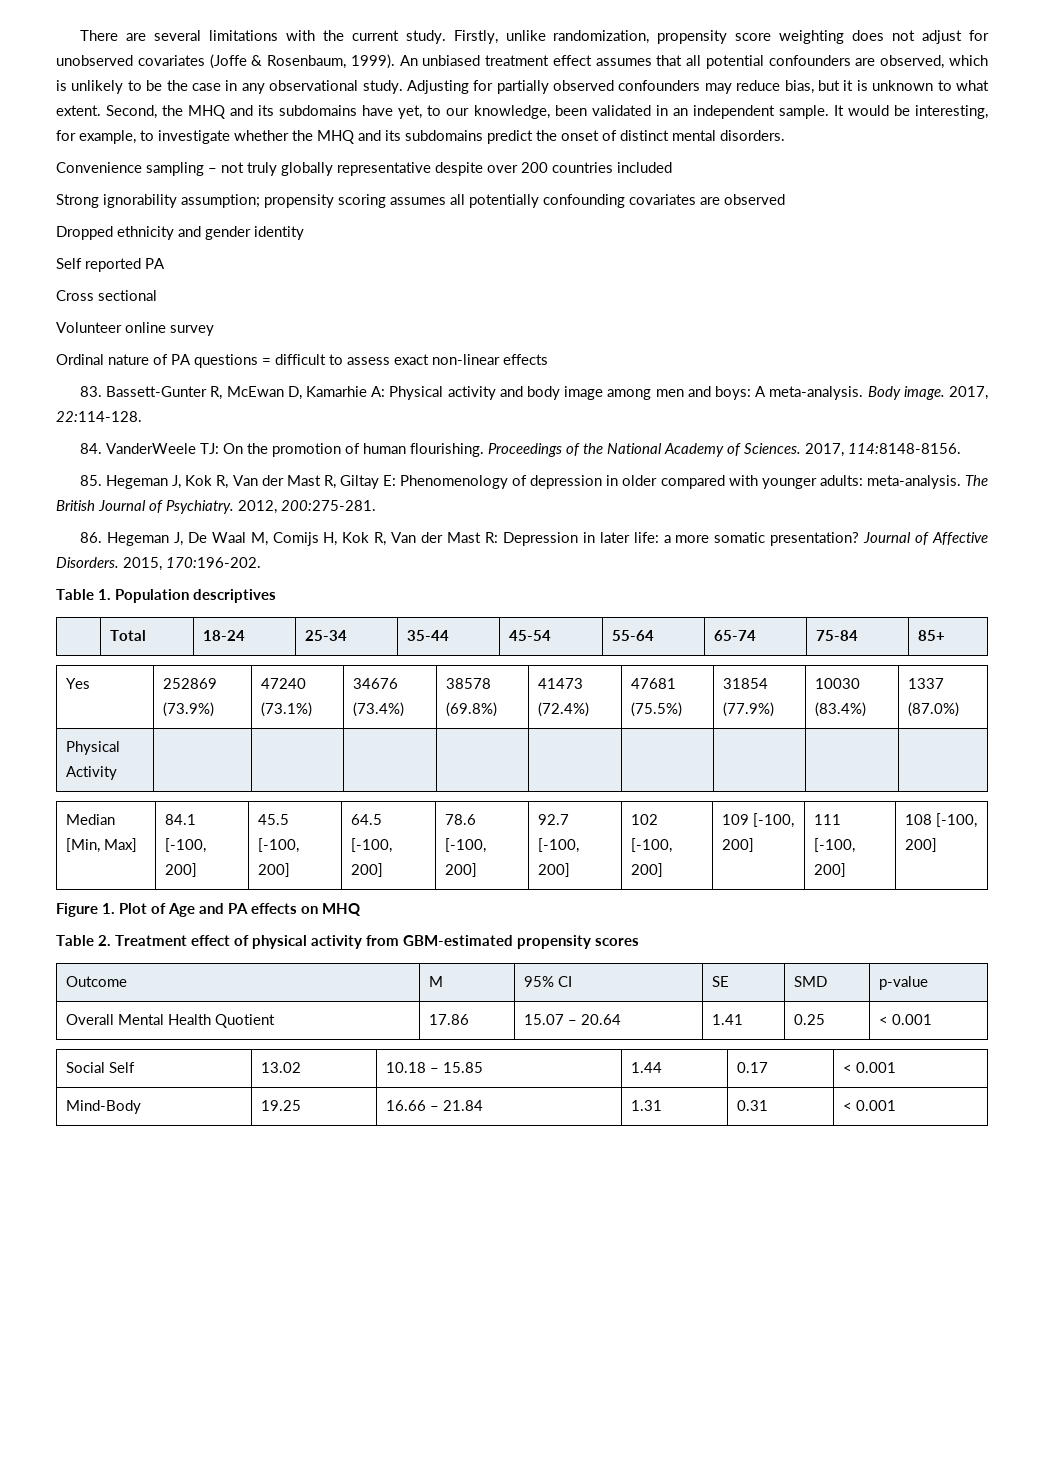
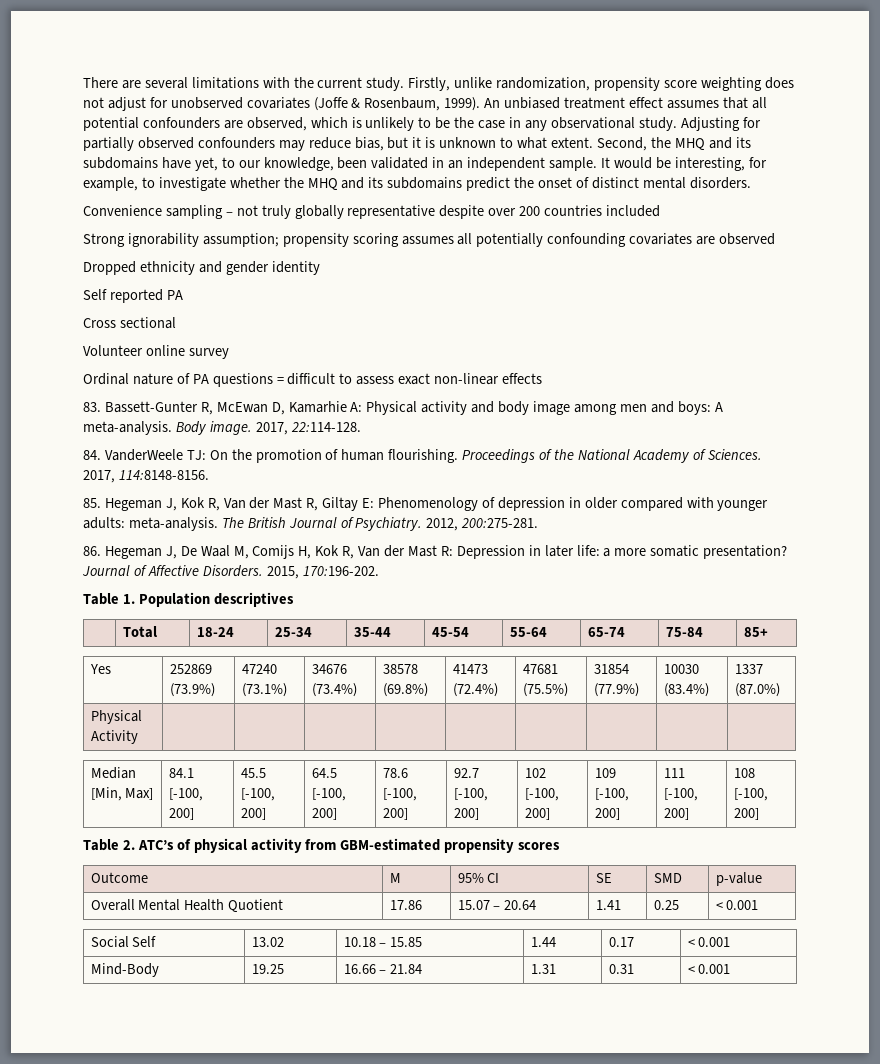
[56,903,361,917] // Figure 1. Plot of Age and PA effects on MHQ -> (759, 814) none
[115,935,230,946] Treatment effect -> [137,840,174,850] ATC’s

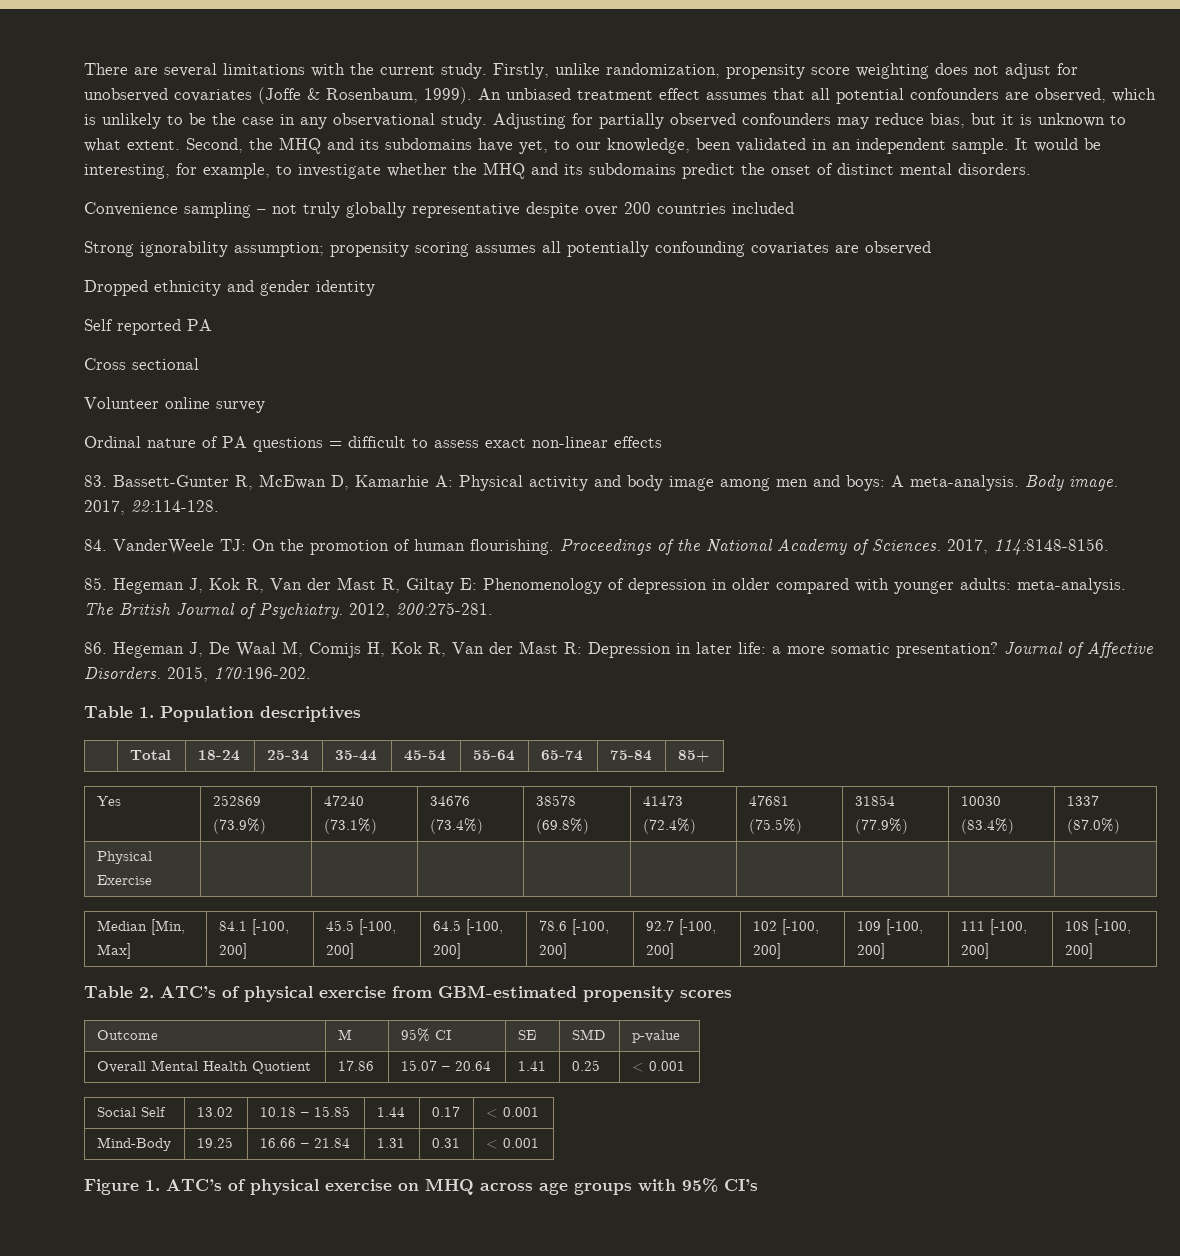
[90,730,138,744] Activity -> [96,875,152,885] Exercise
[250,838,302,853] activity -> [319,986,386,998] exercise
(731, 969) none -> [84,1178,758,1195] // Figure 1. ATC’s of physical exercise on MHQ across age groups with 95% CI’s

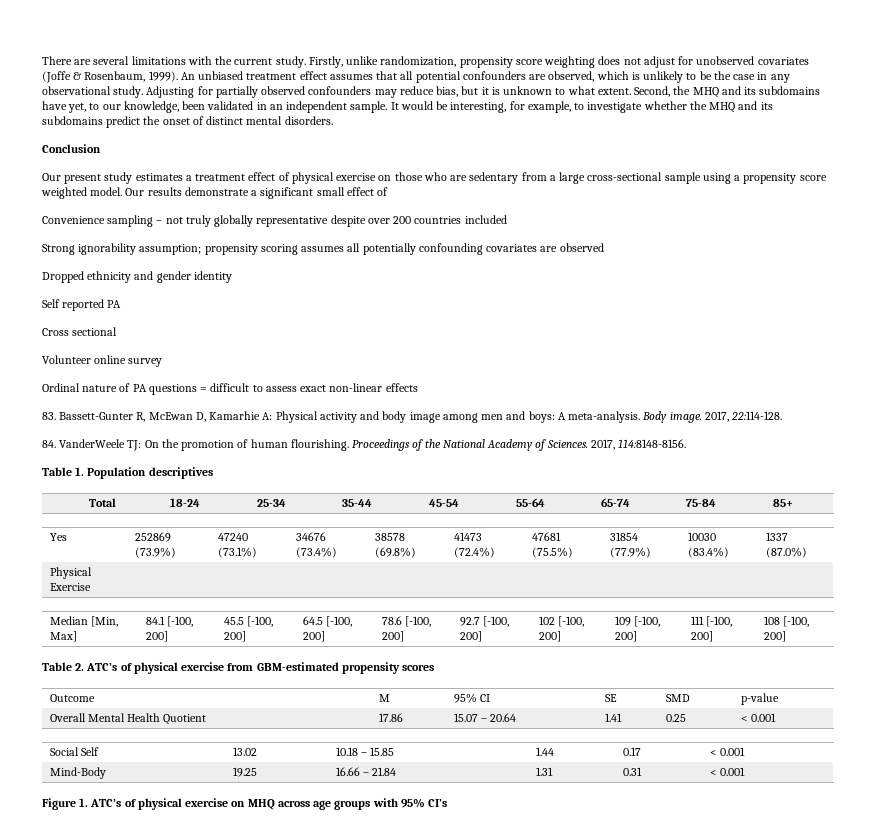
(1031, 169) none -> [42,144,101,153] [42,172,827,184] [41,187,389,199] // Conclusion // Our present study estimates a treatment effect of physical exercise on those who are sedentary from a large cross-sectional sample using a propensity score weighted model. Our results demonstrate a significant small effect of
[84,577,1126,594] [84,602,493,619] [84,641,1153,658] [84,666,311,682] // 85. Hegeman J, Kok R, Van der Mast R, Giltay E: Phenomenology of depression in older compared with younger adults: meta-analysis. The British Journal of Psychiatry. 2012, 200:275-281. // 86. Hegeman J, De Waal M, Comijs H, Kok R, Van der Mast R: Depression in later life: a more somatic presentation? Journal of Affective Disorders. 2015, 170:196-202. -> (687, 443) none

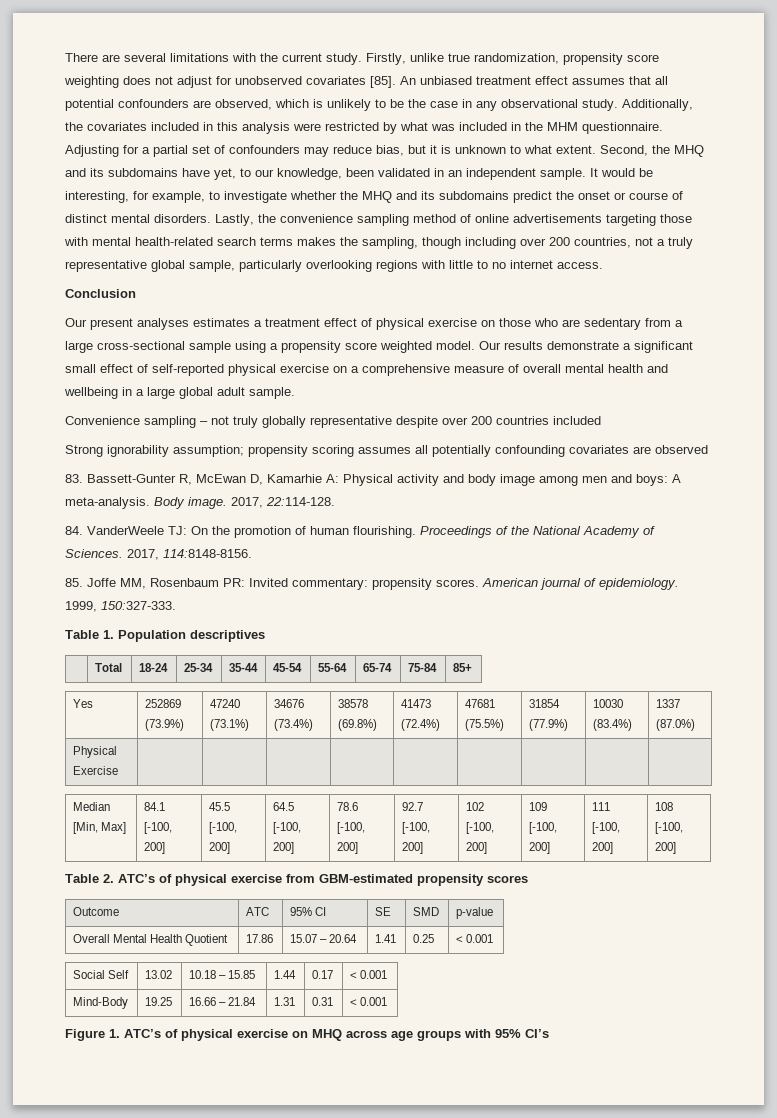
(379, 60) none -> [448,53,470,62] true
[42,71,178,83] (Joffe & Rosenbaum, 1999). -> [370,76,396,88] [85].
[146,86,306,98] Adjusting for partially observed -> [622,99,693,111] [65,122,663,134] [65,145,225,157] Additionally, the covariates included in this analysis were restricted by what was included in the MHM questionnaire. Adjusting for a partial set of
(190, 121) none -> [614,192,668,200] or course
(333, 120) none -> [215,214,692,226] [64,237,693,249] [65,260,603,272] Lastly, the convenience sampling method of online advertisements targeting those with mental health-related search terms makes the sampling, though including over 200 countries, not a truly representative global sample, particularly overlooking regions with little to no internet access.
[104,172,133,184] study -> [137,318,189,330] analyses
(389, 191) none -> [152,364,668,376] [64,387,295,399] self-reported physical exercise on a comprehensive measure of overall mental health and wellbeing in a large global adult sample.
[42,271,232,283] [42,299,122,311] [42,327,118,336] [42,355,163,367] [42,383,418,395] // Dropped ethnicity and gender identity // Self reported PA // Cross sectional // Volunteer online survey // Ordinal nature of PA questions = difficult to assess exact non-linear effects -> (708, 449) none
(687, 443) none -> [65,578,679,590] [65,601,176,612] // 85. Joffe MM, Rosenbaum PR: Invited commentary: propensity scores. American journal of epidemiology. 1999, 150:327-333.
[378,694,390,702] M -> [245,907,269,916] ATC

